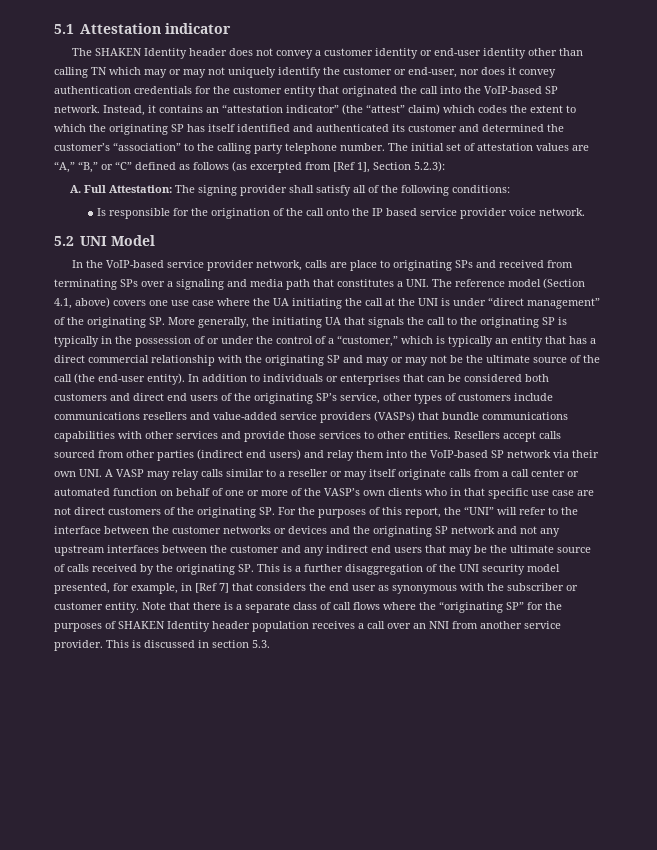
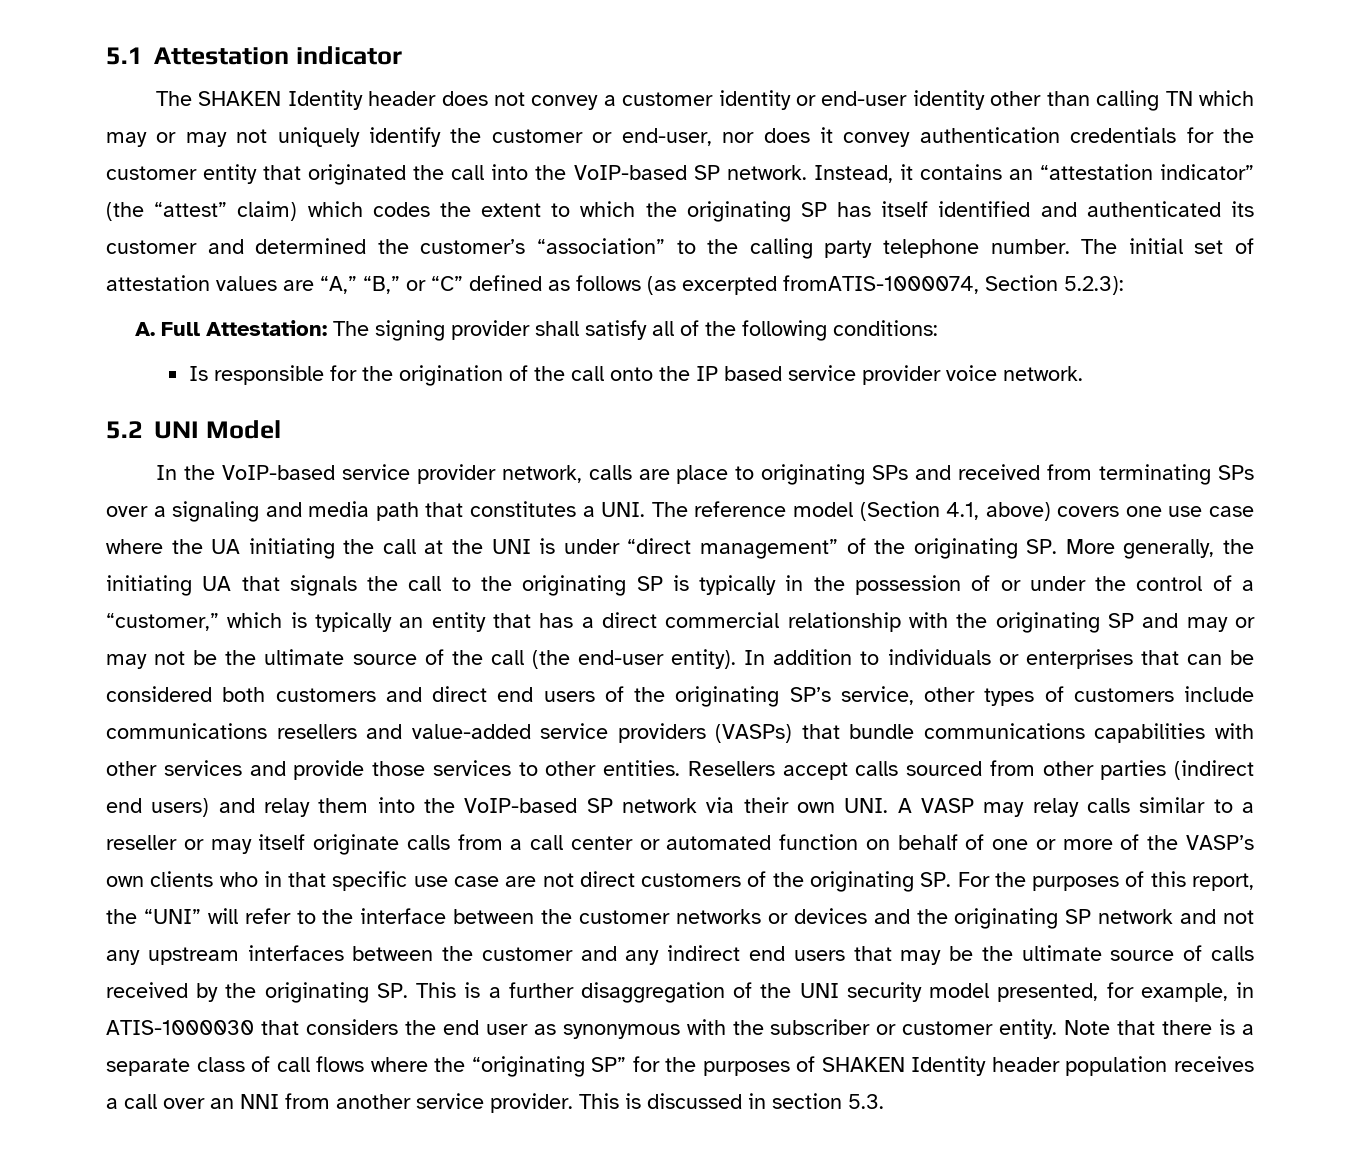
[305,162,370,173] from [Ref 1], -> [783,275,979,294] fromATIS-1000074,
[195,583,229,593] [Ref 7] -> [106,1020,254,1035] ATIS-1000030

